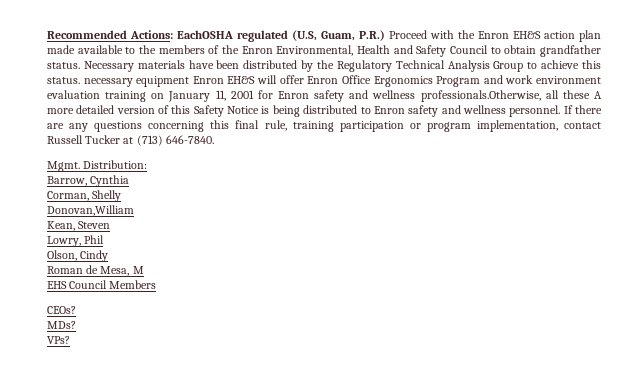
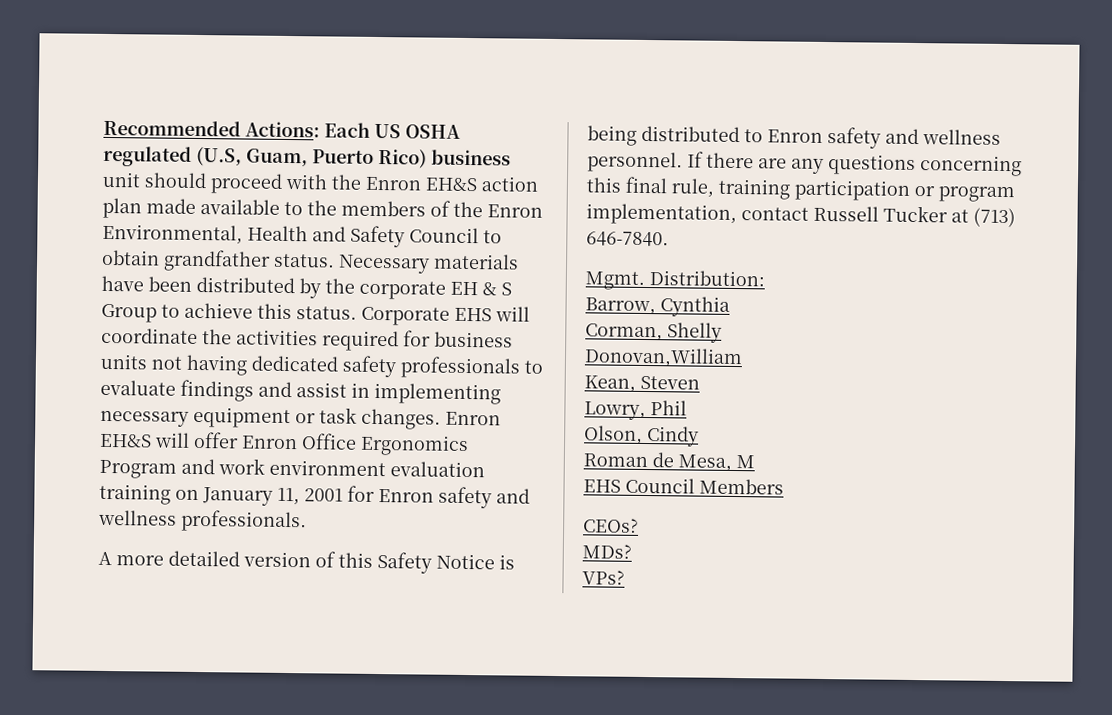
[177,30,427,42] EachOSHA regulated (U.S, Guam, P.R.) Proceed -> [324,122,461,139] [103,145,511,169] [102,171,283,194] Each US OSHA regulated (U.S, Guam, Puerto Rico) business unit should proceed
[336,60,490,72] Regulatory Technical Analysis -> [359,280,512,300] corporate EH & S
[83,76,190,87] necessary equipment -> [361,306,530,326] [101,327,513,352] [100,353,543,379] [100,379,501,405] [100,406,441,430] Corporate EHS will coordinate the activities required for business units not having dedicated safety professionals to evaluate findings and assist in implementing necessary equipment or task changes.
[420,90,590,102] professionals.Otherwise, all these -> [181,509,307,533] professionals. //

